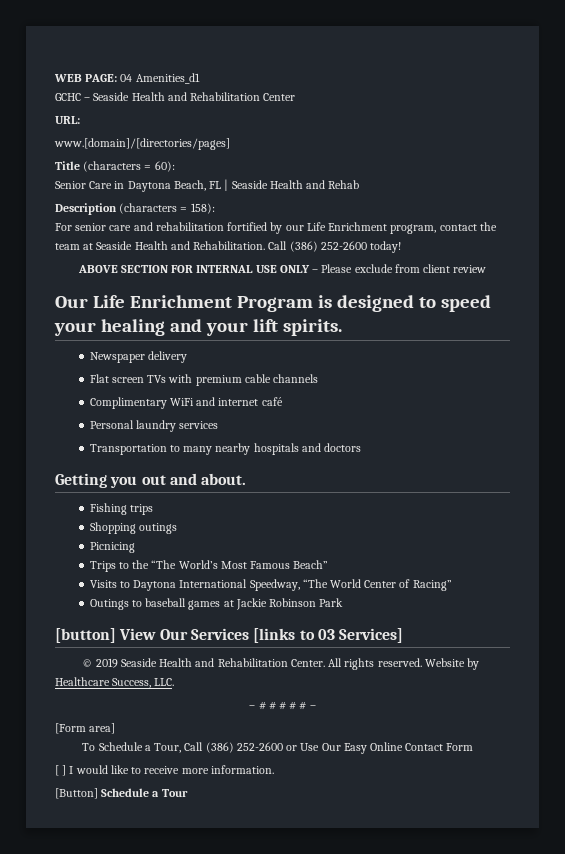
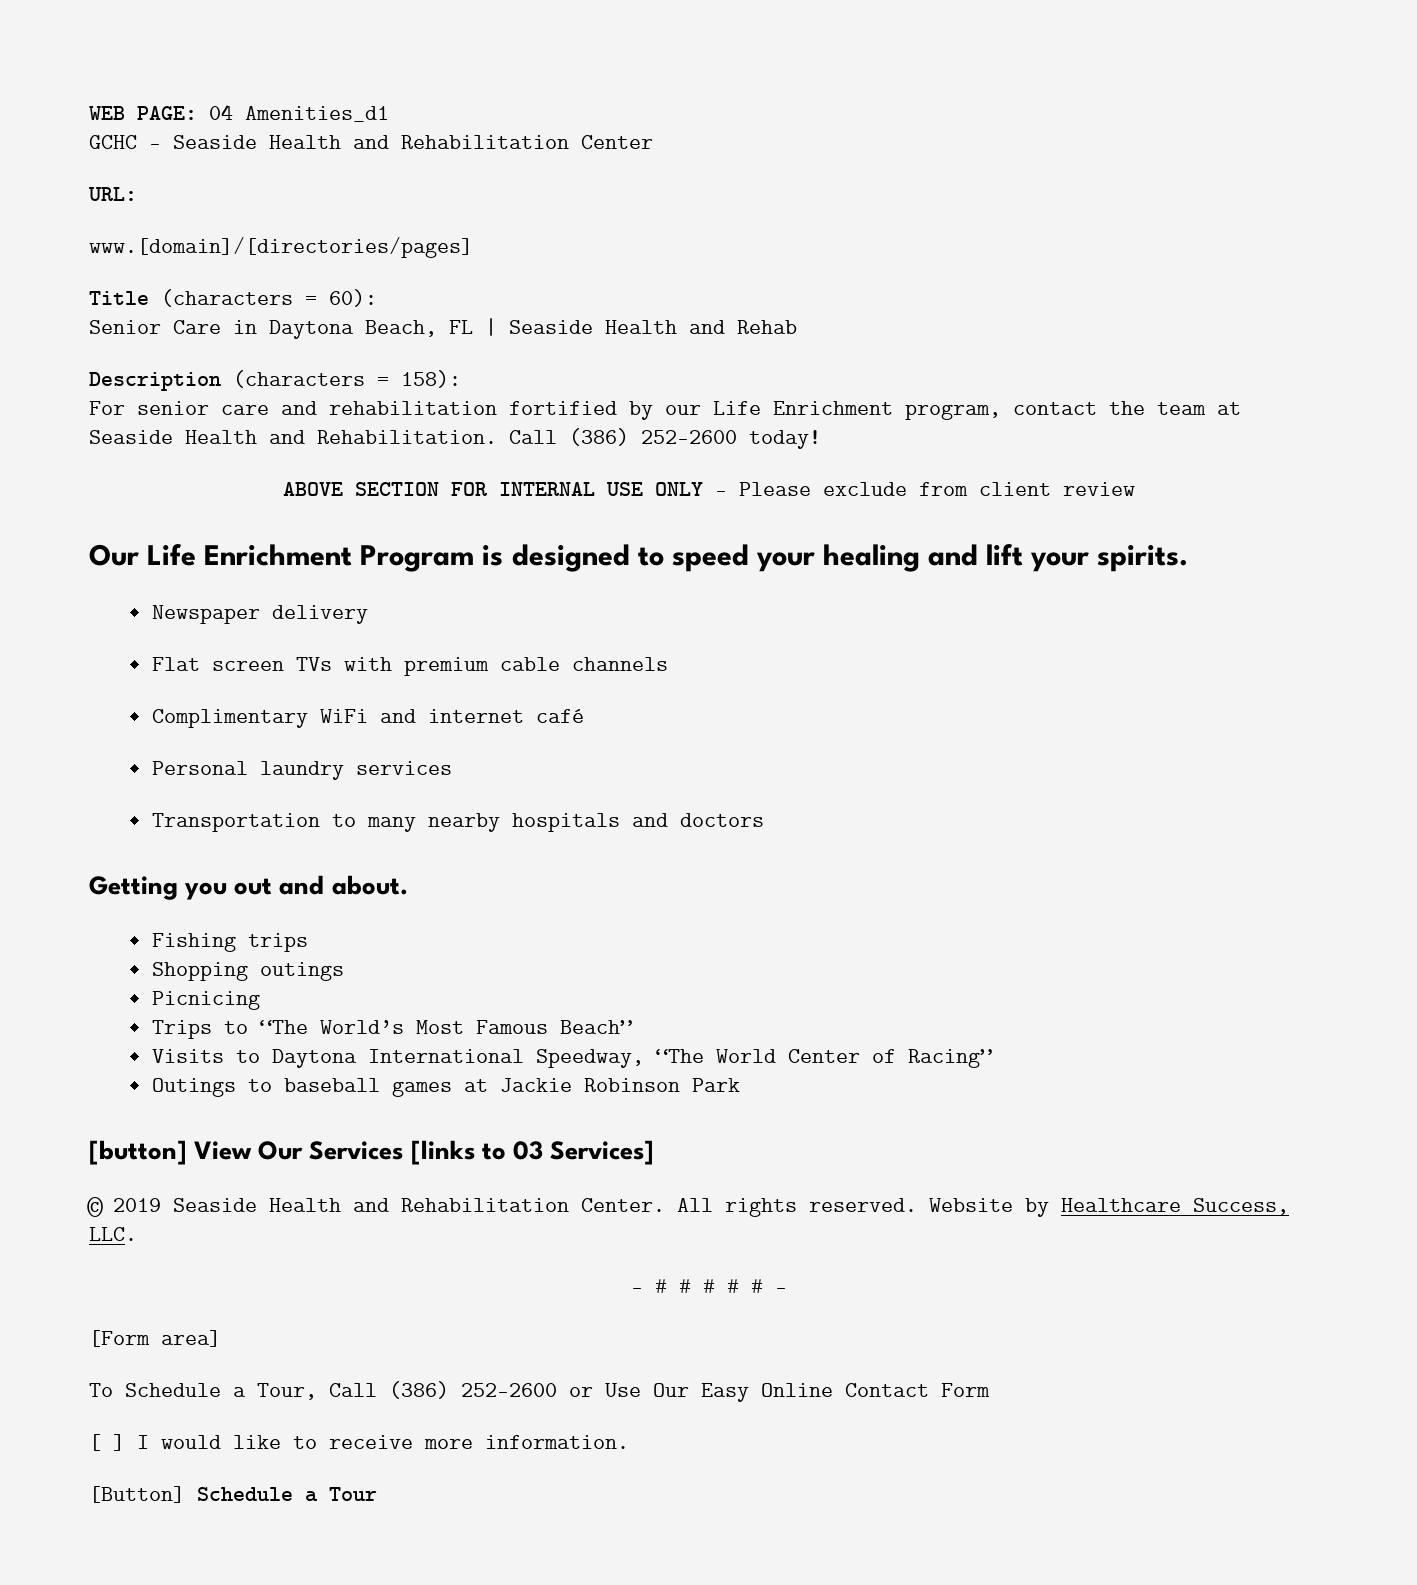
[205,319,278,336] your lift -> [986,544,1090,572] lift your
[132,560,150,569] the -> (249, 1027) none

